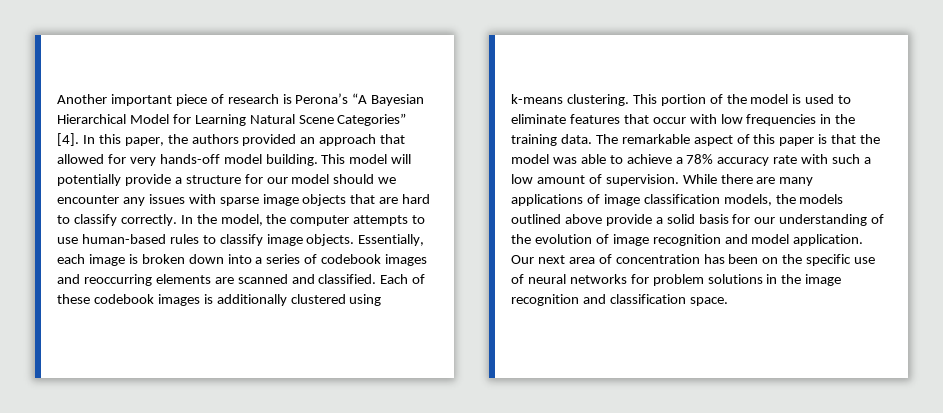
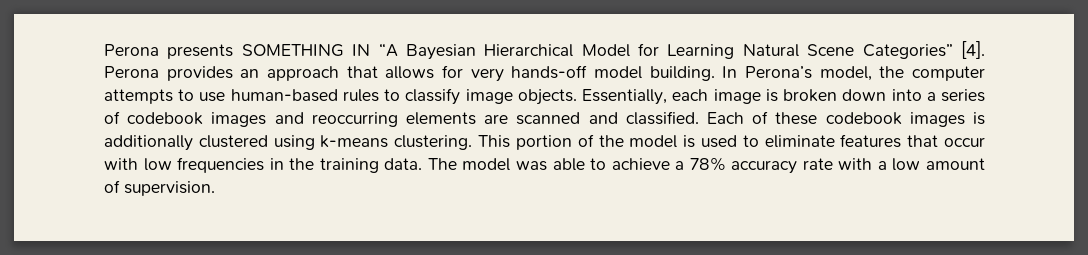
[57,93,349,106] Another important piece of research is Perona’s -> [104,44,371,59] Perona presents SOMETHING IN
[82,134,297,146] In this paper, the authors provided -> [104,66,233,81] Perona provides
[57,154,104,164] allowed -> [385,66,435,79] allows
[321,154,412,164] [57,174,397,186] [57,194,431,206] [57,214,217,226] This model will potentially provide a structure for our model should we encounter any issues with sparse image objects that are hard to classify correctly. In the -> [722,66,812,79] In Perona’s
[621,134,881,146] remarkable aspect of this paper is that the -> (457, 164) none
[832,154,861,164] such -> (873, 164) none
[682,174,814,186] [511,194,844,206] [511,214,885,226] [511,234,864,246] [511,254,876,266] [511,274,842,286] [511,294,728,306] While there are many applications of image classification models, the models outlined above provide a solid basis for our understanding of the evolution of image recognition and model application. Our next area of concentration has been on the specific use of neural networks for problem solutions in the image recognition and classification space. -> (215, 188) none

